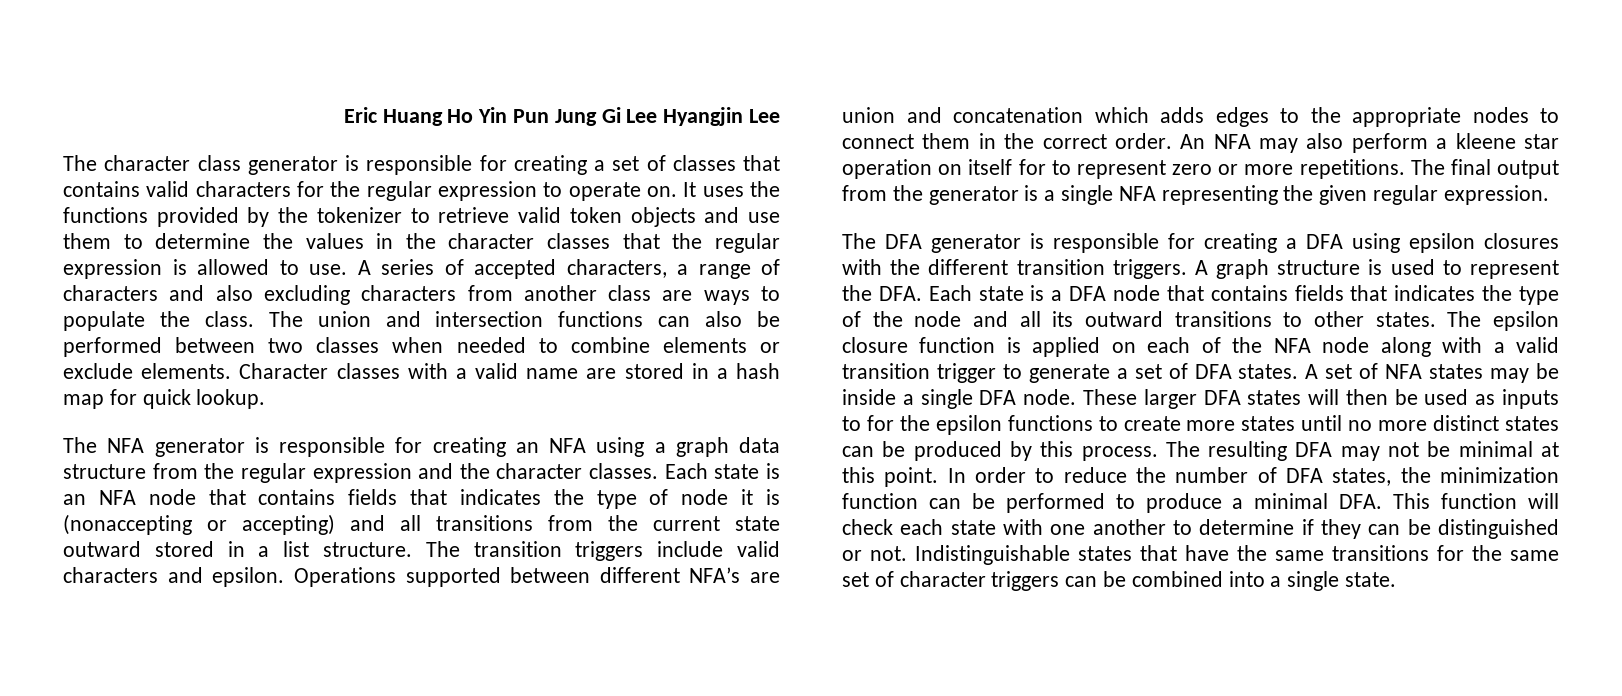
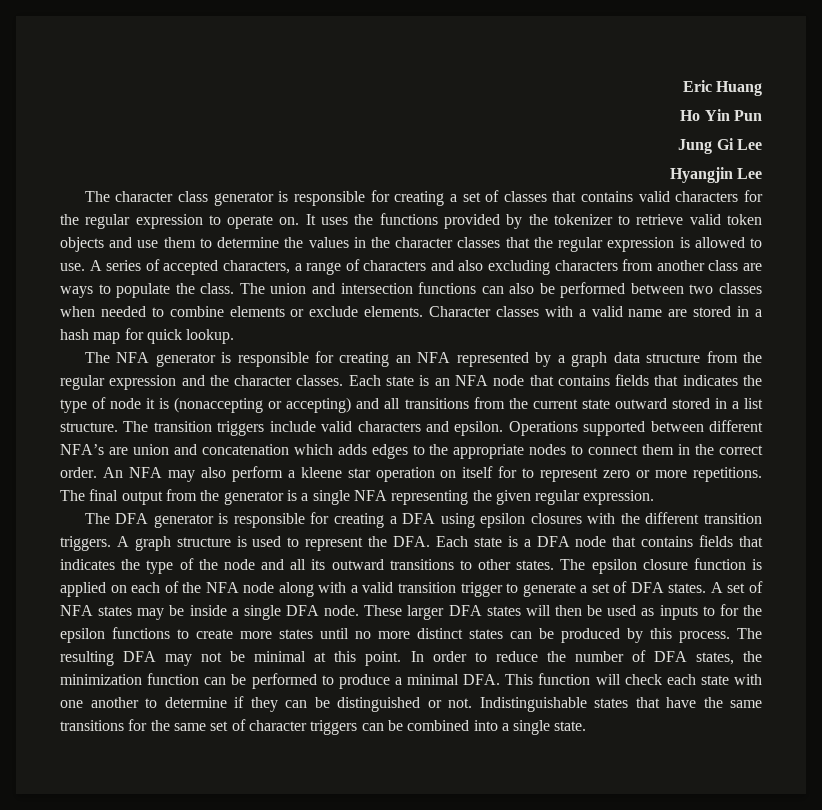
(443, 117) none -> (763, 88) //
(549, 116) none -> (763, 115) //
(658, 116) none -> (763, 144) //
[596,437,645,457] using -> [456,352,552,367] represented by

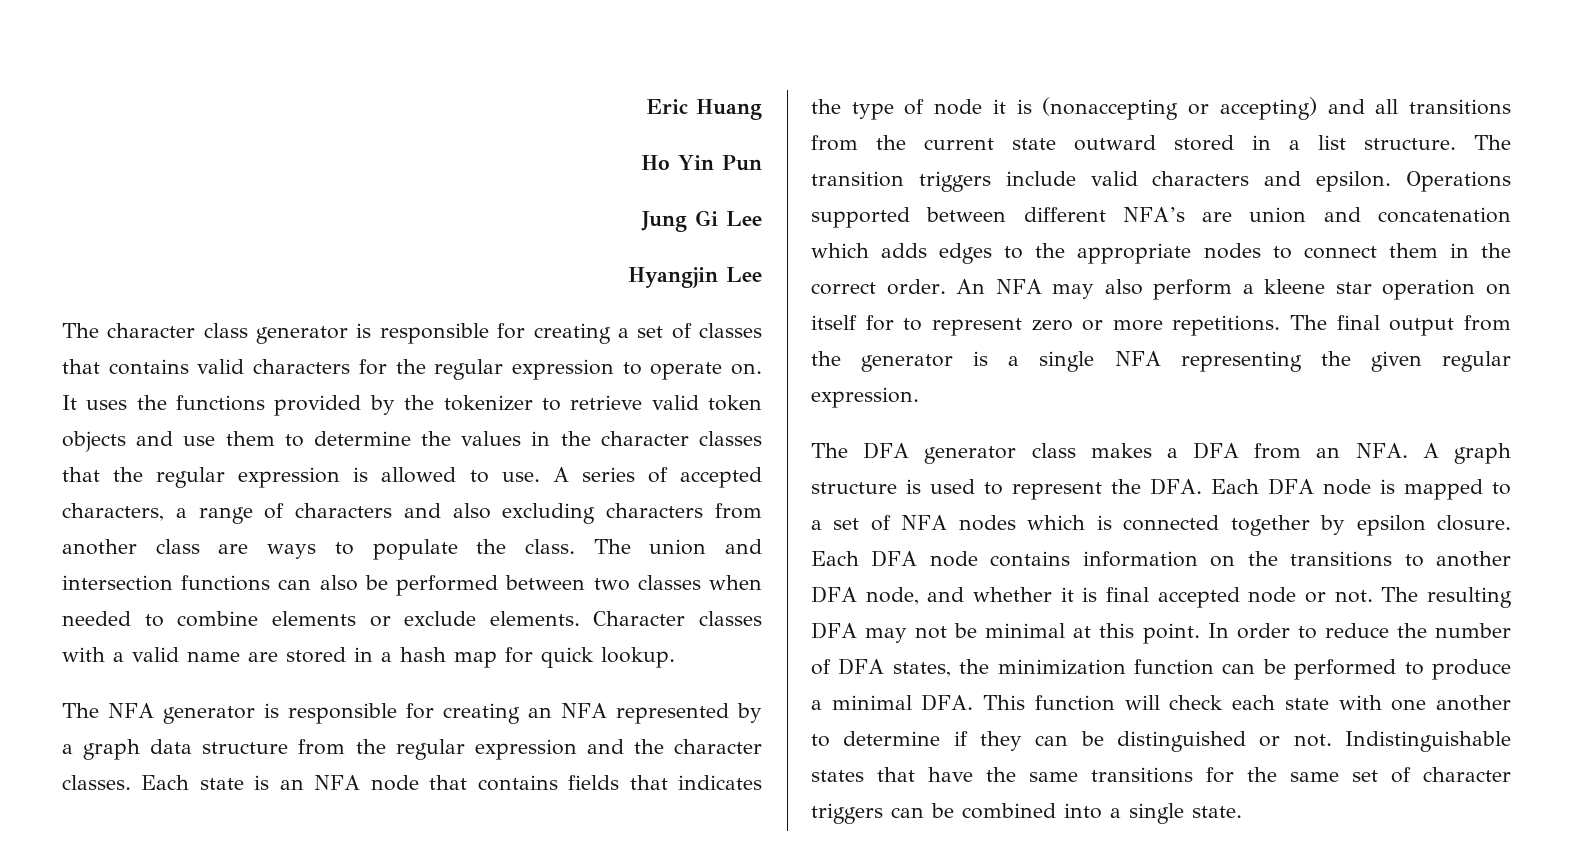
[218,512,763,528] [60,536,111,551] is responsible for creating a DFA using epsilon closures with the different transition triggers. -> [1031,442,1408,459] class makes a DFA from an NFA.
[473,535,764,547] [60,558,762,574] [60,581,763,597] [60,604,762,620] [60,627,730,643] state is a DFA node that contains fields that indicates the type of the node and all its outward transitions to other states. The epsilon closure function is applied on each of the NFA node along with a valid transition trigger to generate a set of DFA states. A set of NFA states may be inside a single DFA node. These larger DFA states will then be used as inputs to for the epsilon functions to create more states until no more distinct states can be produced by this process. -> [1268,478,1511,500] [811,515,1511,536] [811,550,1511,567] [811,586,1373,608] DFA node is mapped to a set of NFA nodes which is connected together by epsilon closure. Each DFA node contains information on the transitions to another DFA node, and whether it is final accepted node or not.

